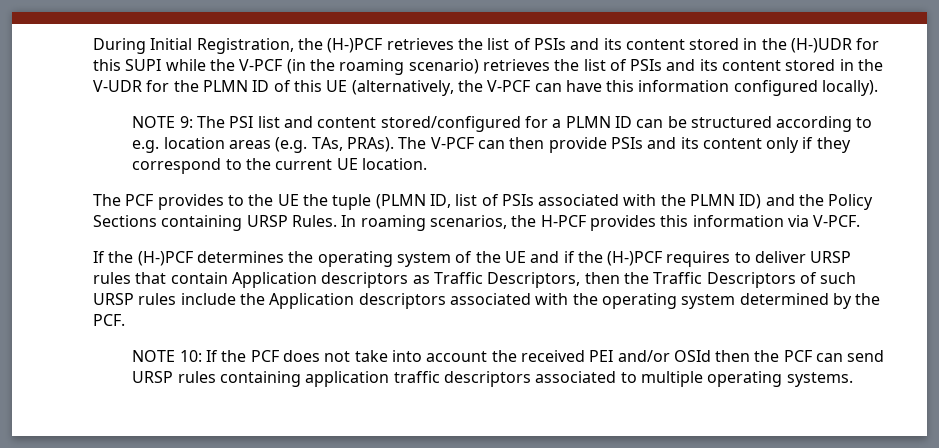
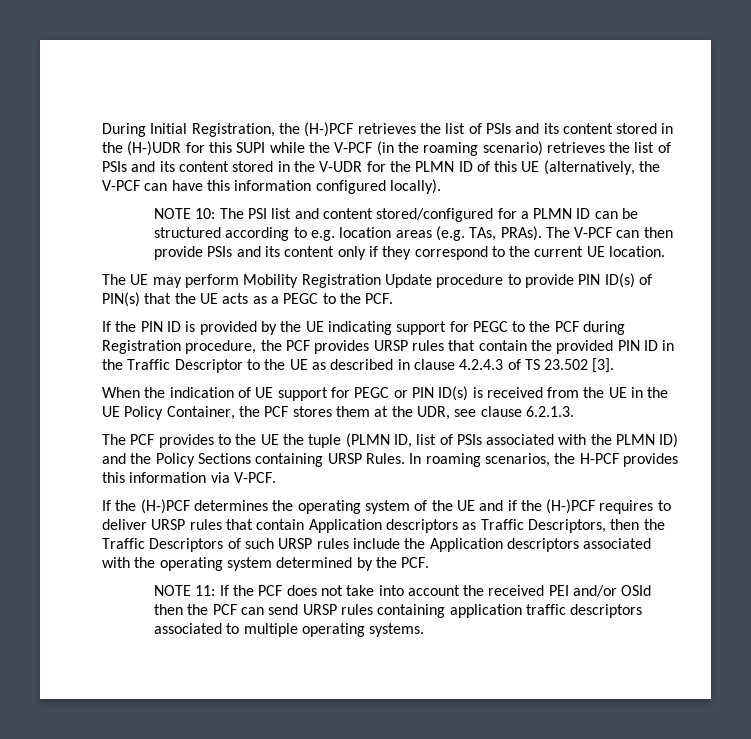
[179,116,193,128] 9: -> [195,208,216,219] 10:
(427, 164) none -> [102,273,652,288] [102,292,394,307] [102,321,626,335] [102,340,675,354] [102,358,615,373] [102,386,669,401] [102,406,574,420] // The UE may perform Mobility Registration Update procedure to provide PIN ID(s) of PIN(s) that the UE acts as a PEGC to the PCF. // If the PIN ID is provided by the UE indicating support for PEGC to the PCF during Registration procedure, the PCF provides URSP rules that contain the provided PIN ID in the Traffic Descriptor to the UE as described in clause 4.2.4.3 of TS 23.502 [3]. // When the indication of UE support for PEGC or PIN ID(s) is received from the UE in the UE Policy Container, the PCF stores them at the UDR, see clause 6.2.1.3.
[179,350,202,362] 10: -> [195,585,216,596] 11:

